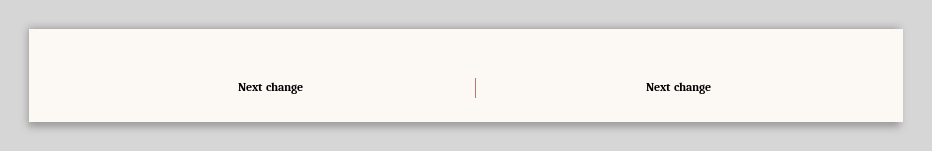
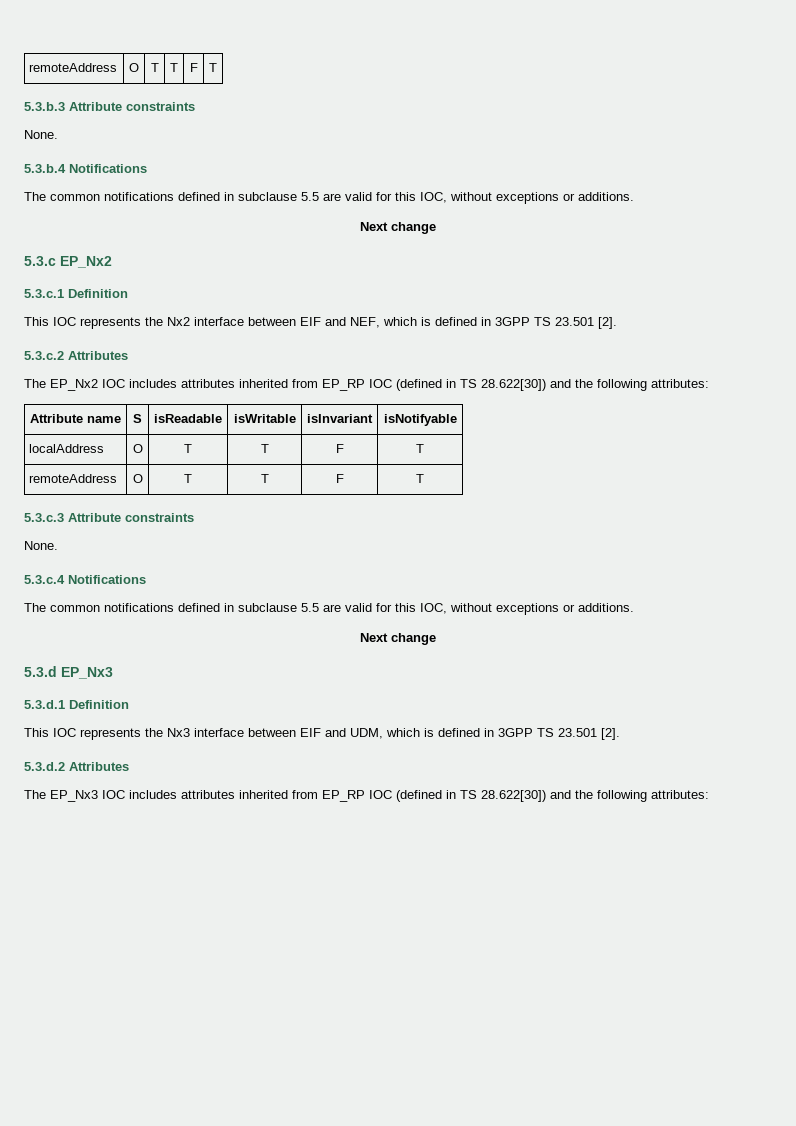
[238,82,303,94] [646,82,711,94] Next change // Next change -> [29,63,118,72] [129,63,139,72] [150,63,159,72] [170,63,178,72] [189,63,198,72] [209,63,217,72] [24,102,195,111] [24,130,58,139] [24,164,147,173] [24,192,634,204] [360,222,436,234] [24,256,112,268] [24,289,128,298] [24,317,617,329] [24,351,128,360] [24,379,709,391] [30,414,121,423] [133,414,142,423] [154,414,222,423] [233,414,296,423] [307,414,373,423] [383,414,457,426] [29,444,105,453] [132,444,143,453] [184,444,192,453] [260,444,269,453] [335,444,344,453] [416,444,424,453] [29,474,118,483] [132,474,143,483] [184,474,192,483] [260,474,269,483] [335,474,344,483] [416,474,424,483] [24,513,194,522] [24,541,58,550] [24,575,146,584] [24,603,634,615] [360,633,436,645] [24,666,113,679] [24,700,129,709] [24,728,620,740] [24,762,129,771] [24,790,709,802] remoteAddress | O | T | T | F | T // 5.3.b.3 Attribute constraints // None. // 5.3.b.4 Notifications // The common notifications defined in subclause 5.5 are valid for this IOC, without exceptions or additions. // Next change // 5.3.c EP_Nx2 // 5.3.c.1 Definition // This IOC represents the Nx2 interface between EIF and NEF, which is defined in 3GPP TS 23.501 [2]. // 5.3.c.2 Attributes // The EP_Nx2 IOC includes attributes inherited from EP_RP IOC (defined in TS 28.622[30]) and the following attributes: // Attribute name | S | isReadable | isWritable | isInvariant | isNotifyable // localAddress | O | T | T | F | T // remoteAddress | O | T | T | F | T // 5.3.c.3 Attribute constraints // None. // 5.3.c.4 Notifications // The common notifications defined in subclause 5.5 are valid for this IOC, without exceptions or additions. // Next change // 5.3.d EP_Nx3 // 5.3.d.1 Definition // This IOC represents the Nx3 interface between EIF and UDM, which is defined in 3GPP TS 23.501 [2]. // 5.3.d.2 Attributes // The EP_Nx3 IOC includes attributes inherited from EP_RP IOC (defined in TS 28.622[30]) and the following attributes:

